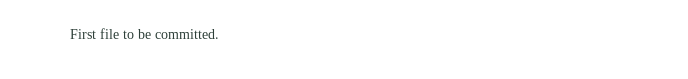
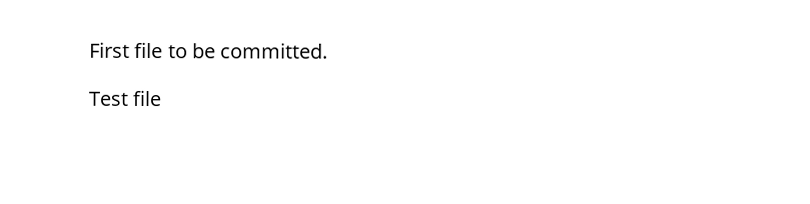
(219, 34) none -> [88,89,163,107] // Test file

